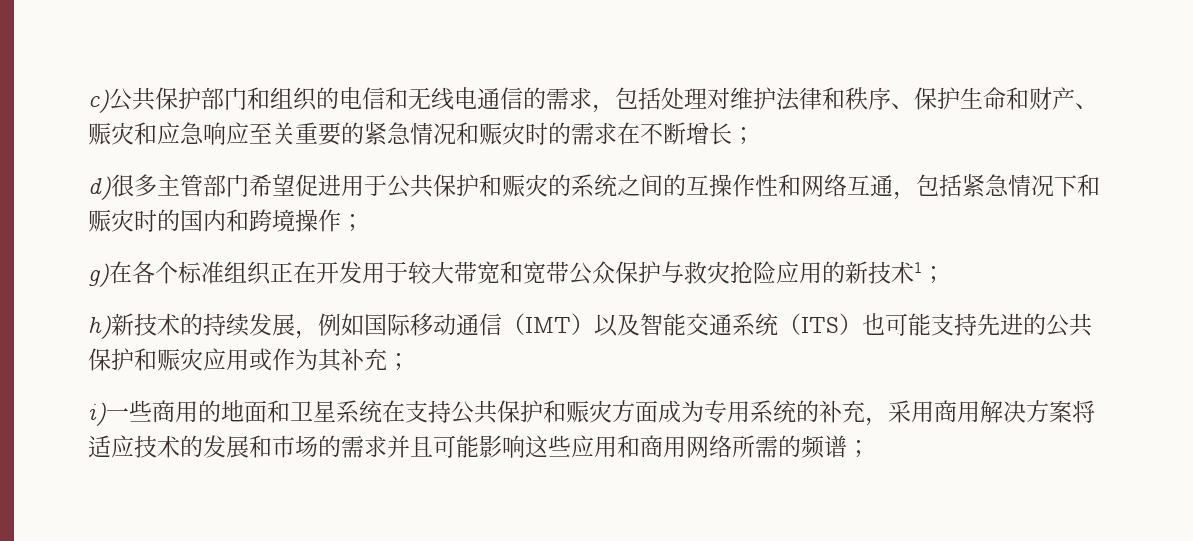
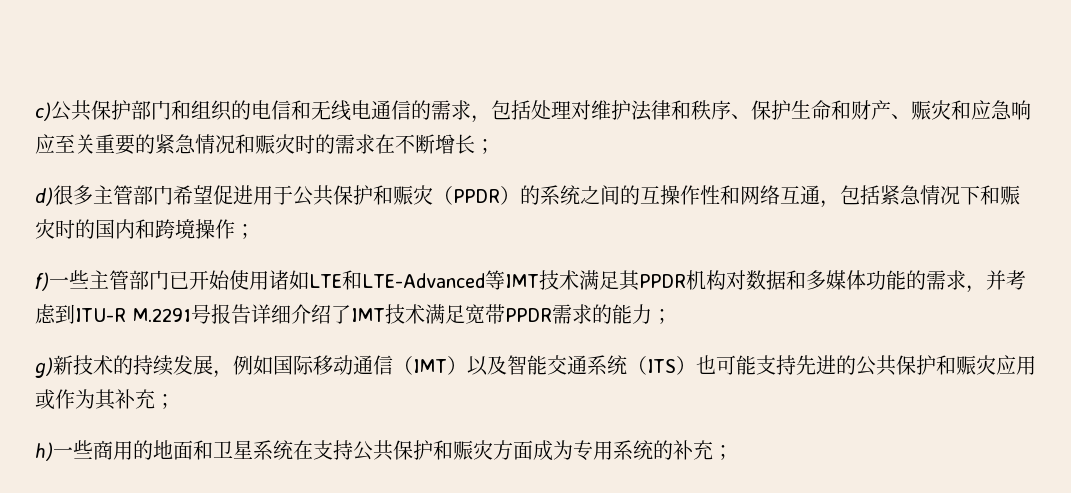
(548, 185) none -> [433,186,520,205] （PPDR）
[88,261,945,287] [88,315,111,339] g)在各个标准组织正在开发用于较大带宽和宽带公众保护与救灾抢险应用的新技术1； // h) -> [35,270,1026,293] [35,304,672,324] [35,357,53,378] f)一些主管部门已开始使用诸如LTE和LTE-Advanced等IMT技术满足其PPDR机构对数据和多媒体功能的需求，并考虑到ITU-R M.2291号报告详细介绍了IMT技术满足宽带PPDR需求的能力； // g)
[88,402,106,426] i) -> [35,442,53,461] h)
[865,400,1095,426] [88,435,847,459] ，采用商用解决方案将适应技术的发展和市场的需求并且可能影响这些应用和商用网络所需的频谱 -> (713, 450) none

